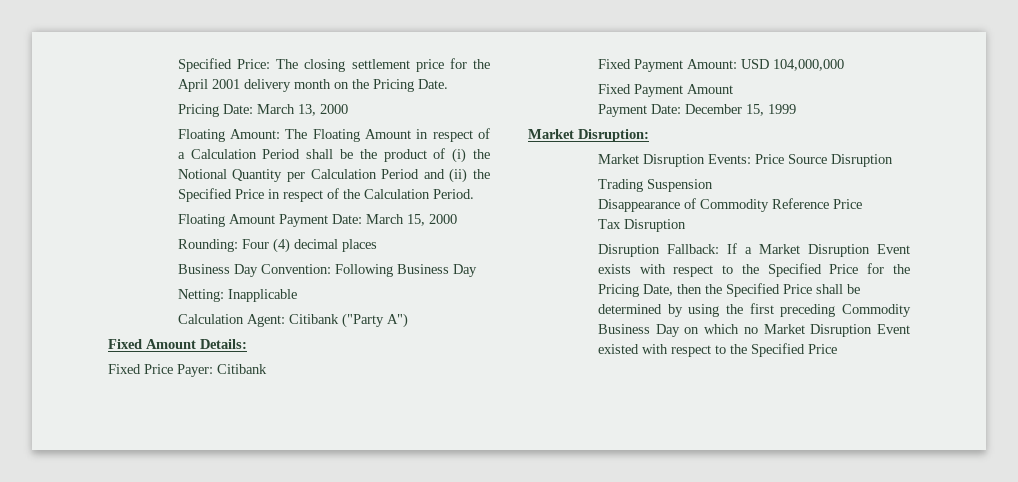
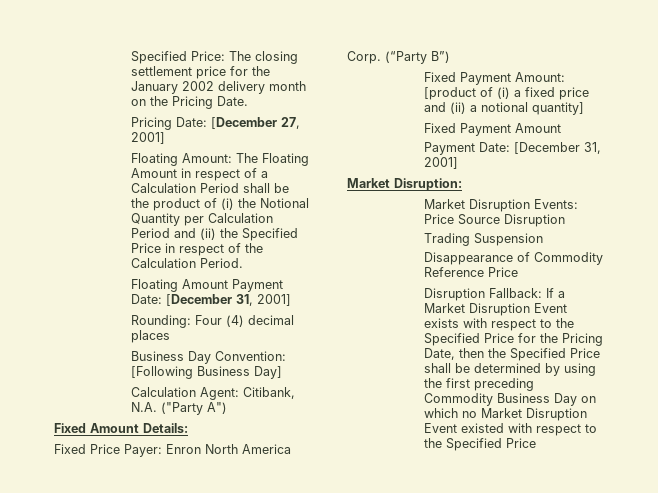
[177,79,240,92] April 2001 -> [131,81,215,94] January 2002
[256,104,348,116] March 13, 2000 -> [211,117,301,129] [131,132,166,144] [December 27, 2001]
[365,214,457,226] March 15, 2000 -> [166,294,292,306] [December 31, 2001]
[334,264,477,277] [177,289,297,302] Following Business Day // Netting: Inapplicable -> [131,366,283,379] [Following Business Day]
[288,314,339,324] Citibank -> [243,387,296,399] [131,402,158,412] Citibank, N.A.
[217,364,267,374] [597,59,844,72] Citibank // Fixed Payment Amount: USD 104,000,000 -> [166,444,291,454] [347,51,450,64] [424,72,566,85] [424,87,590,100] [424,102,585,115] Enron North America Corp. (“Party B”) // Fixed Payment Amount: [product of (i) a fixed price and (ii) a notional quantity]
[684,104,796,116] December 15, 1999 -> [514,142,602,154] [424,157,459,169] [December 31, 2001]
[597,219,686,232] // Tax Disruption -> (519, 272) none

